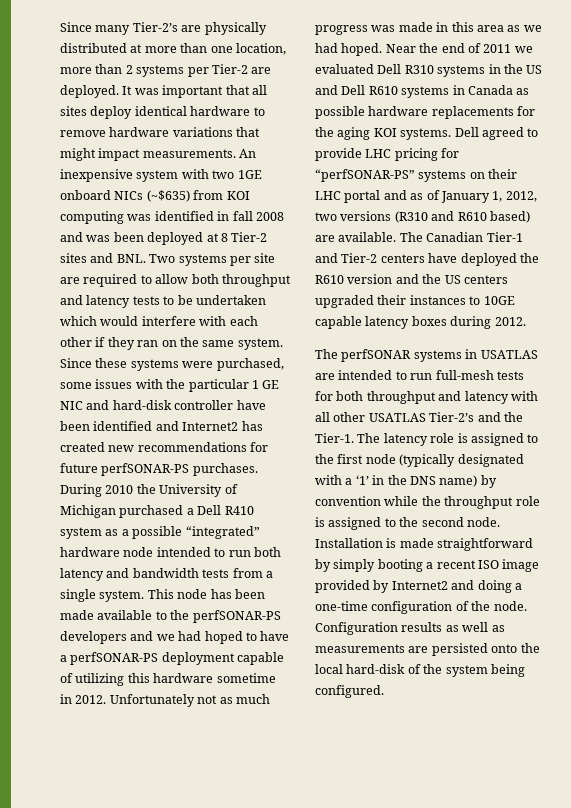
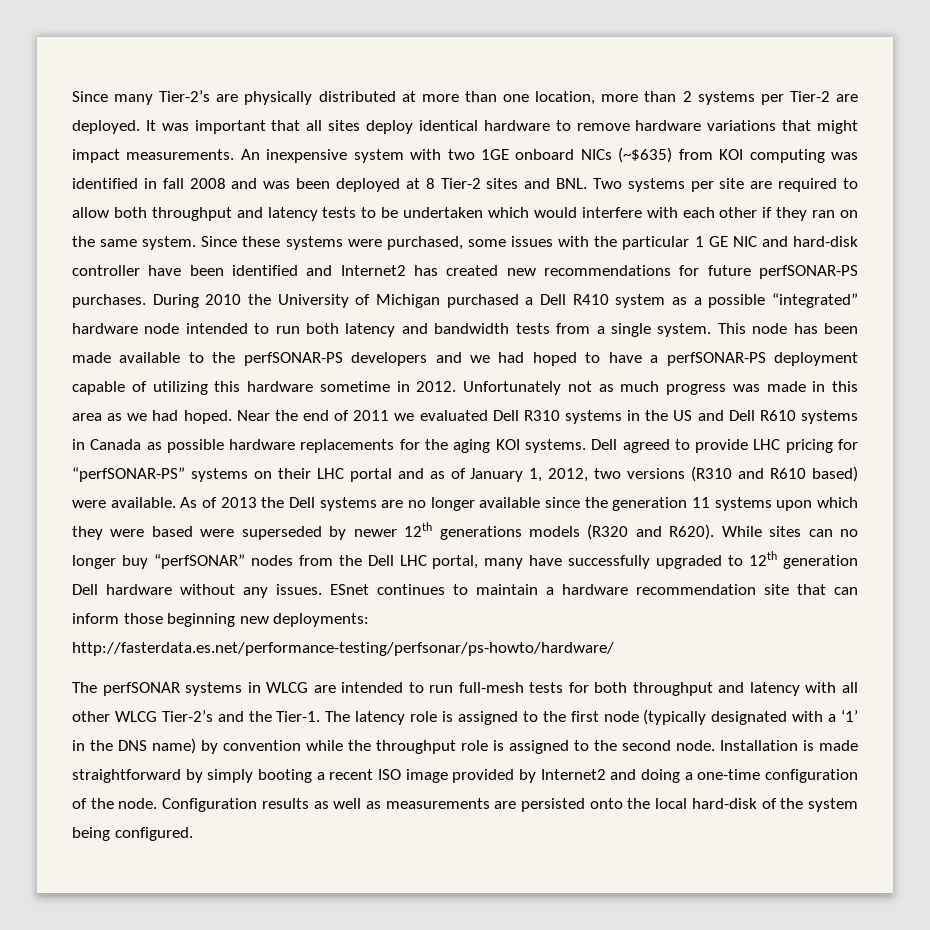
[315,232,523,242] [315,253,539,266] [315,274,508,284] [315,295,515,308] [315,316,526,329] are available. The Canadian Tier-1 and Tier-2 centers have deployed the R610 version and the US centers upgraded their instances to 10GE capable latency boxes during 2012. -> [72,497,858,511] [72,522,858,540] [72,551,858,569] [72,584,858,598] [72,613,370,627] [72,642,614,656] were available. As of 2013 the Dell systems are no longer available since the generation 11 systems upon which they were based were superseded by newer 12th generations models (R320 and R620). While sites can no longer buy “perfSONAR” nodes from the Dell LHC portal, many have successfully upgraded to 12th generation Dell hardware without any issues. ESnet continues to maintain a hardware recommendation site that can inform those beginning new deployments: http://fasterdata.es.net/performance-testing/perfsonar/ps-howto/hardware/
[480,350,538,359] USATLAS -> [266,682,309,693] WLCG
[368,413,426,422] USATLAS -> [114,711,157,722] WLCG

